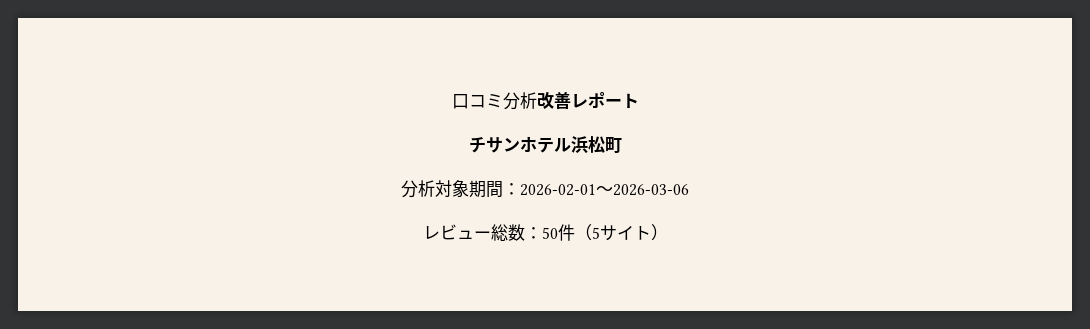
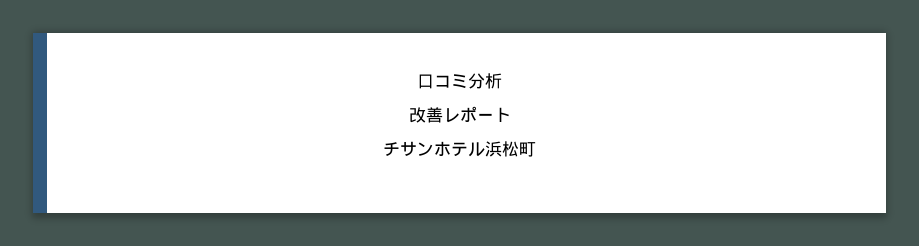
(537, 100) none -> (502, 81) //
[401,180,689,198] [422,224,668,241] // 分析対象期間：2026-02-01〜2026-03-06 // レビュー総数：50件（5サイト） -> (536, 149) none

